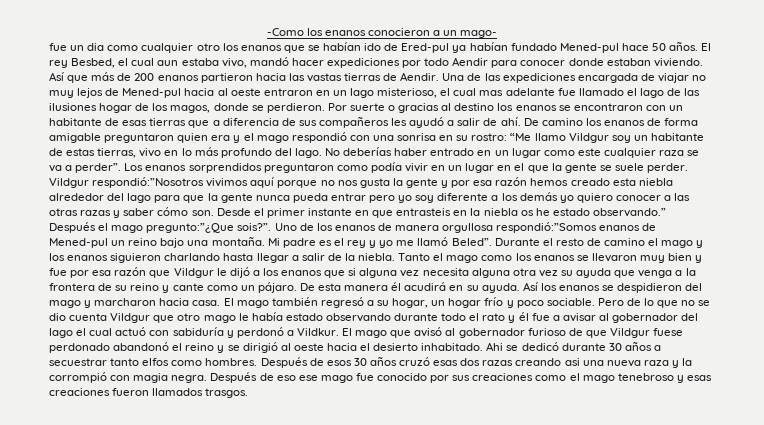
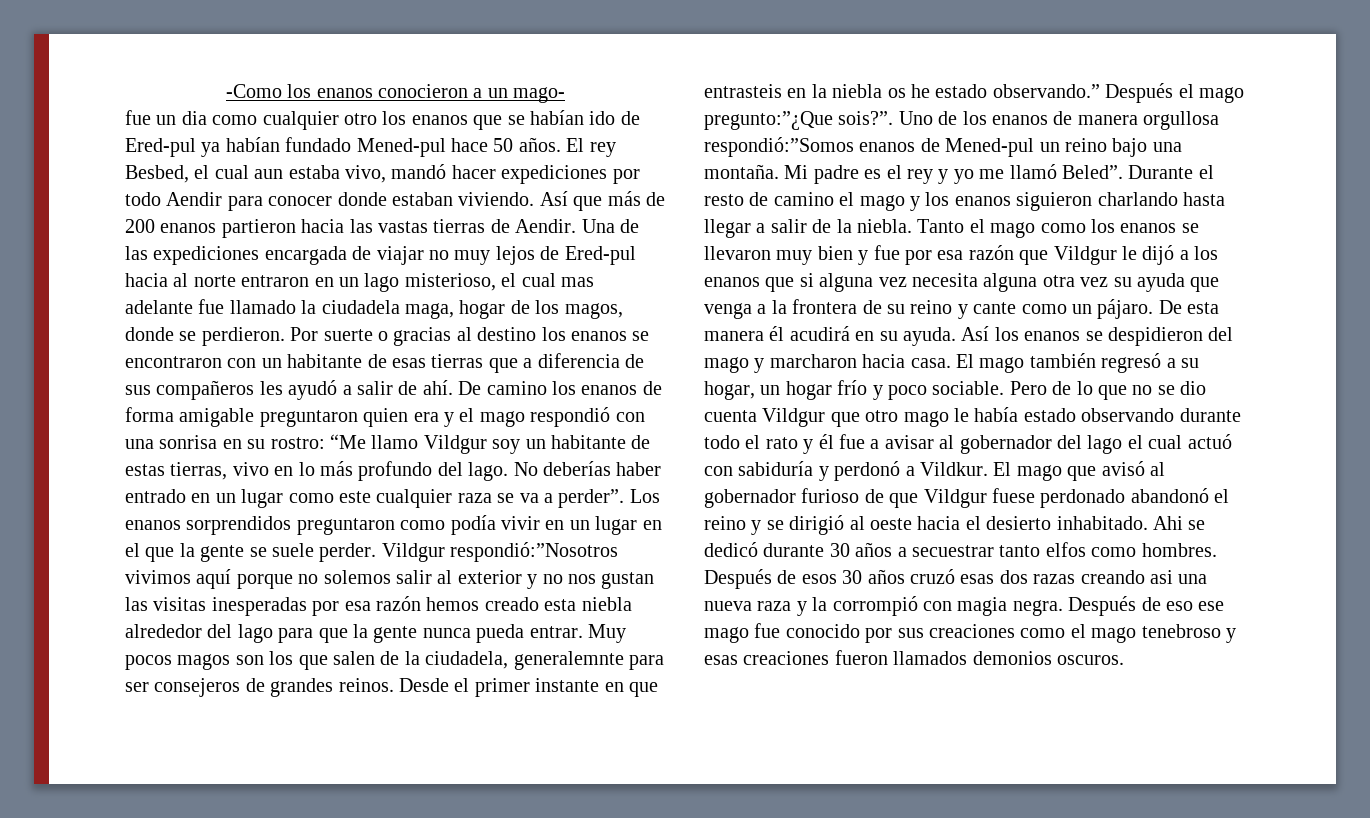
[122,88,182,98] Mened-pul -> [564,246,636,265] Ered-pul
[230,88,261,96] oeste -> [193,275,236,287] norte
[626,88,701,98] [49,103,97,111] el lago de las ilusiones -> [301,300,454,319] la ciudadela maga,
[337,178,449,188] nos gusta la gente y -> [323,570,655,589] [125,597,307,616] solemos salir al exterior y no nos gustan las visitas inesperadas
[330,192,691,203] [49,207,214,218] entrar pero yo soy diferente a los demás yo quiero conocer a las otras razas y saber cómo son. -> [529,624,626,643] [125,651,664,670] [125,678,394,697] entrar. Muy pocos magos son los que salen de la ciudadela, generalemnte para ser consejeros de grandes reinos.
[205,388,249,398] trasgos. -> [972,651,1124,665] demonios oscuros.

